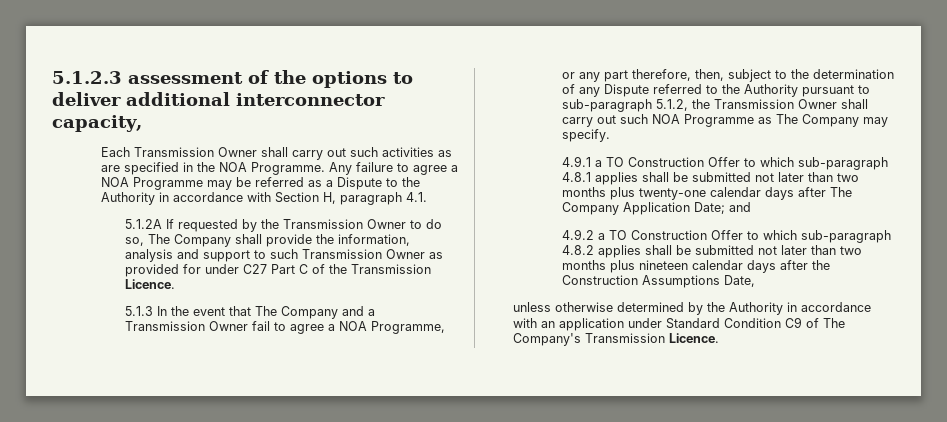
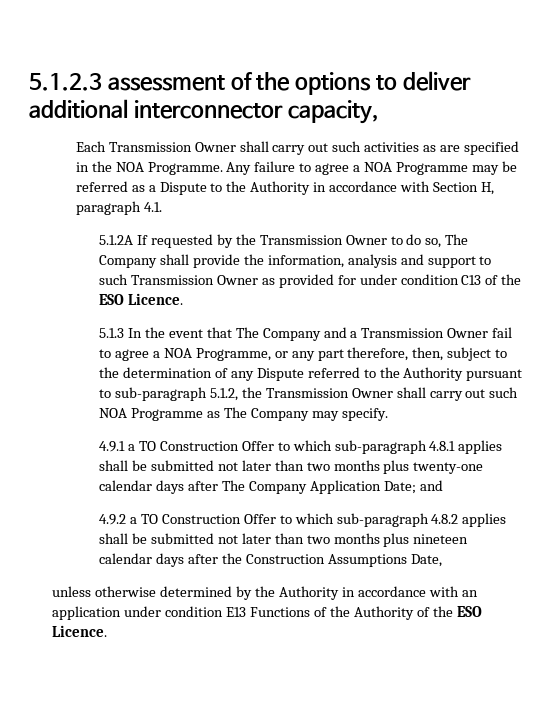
[243,264,432,274] C27 Part C of the Transmission -> [400,274,522,285] [99,294,125,305] condition C13 of the ESO
[666,317,846,329] [513,333,666,346] Standard Condition C9 of The Company's Transmission -> [165,606,482,620] condition E13 Functions of the Authority of the ESO

